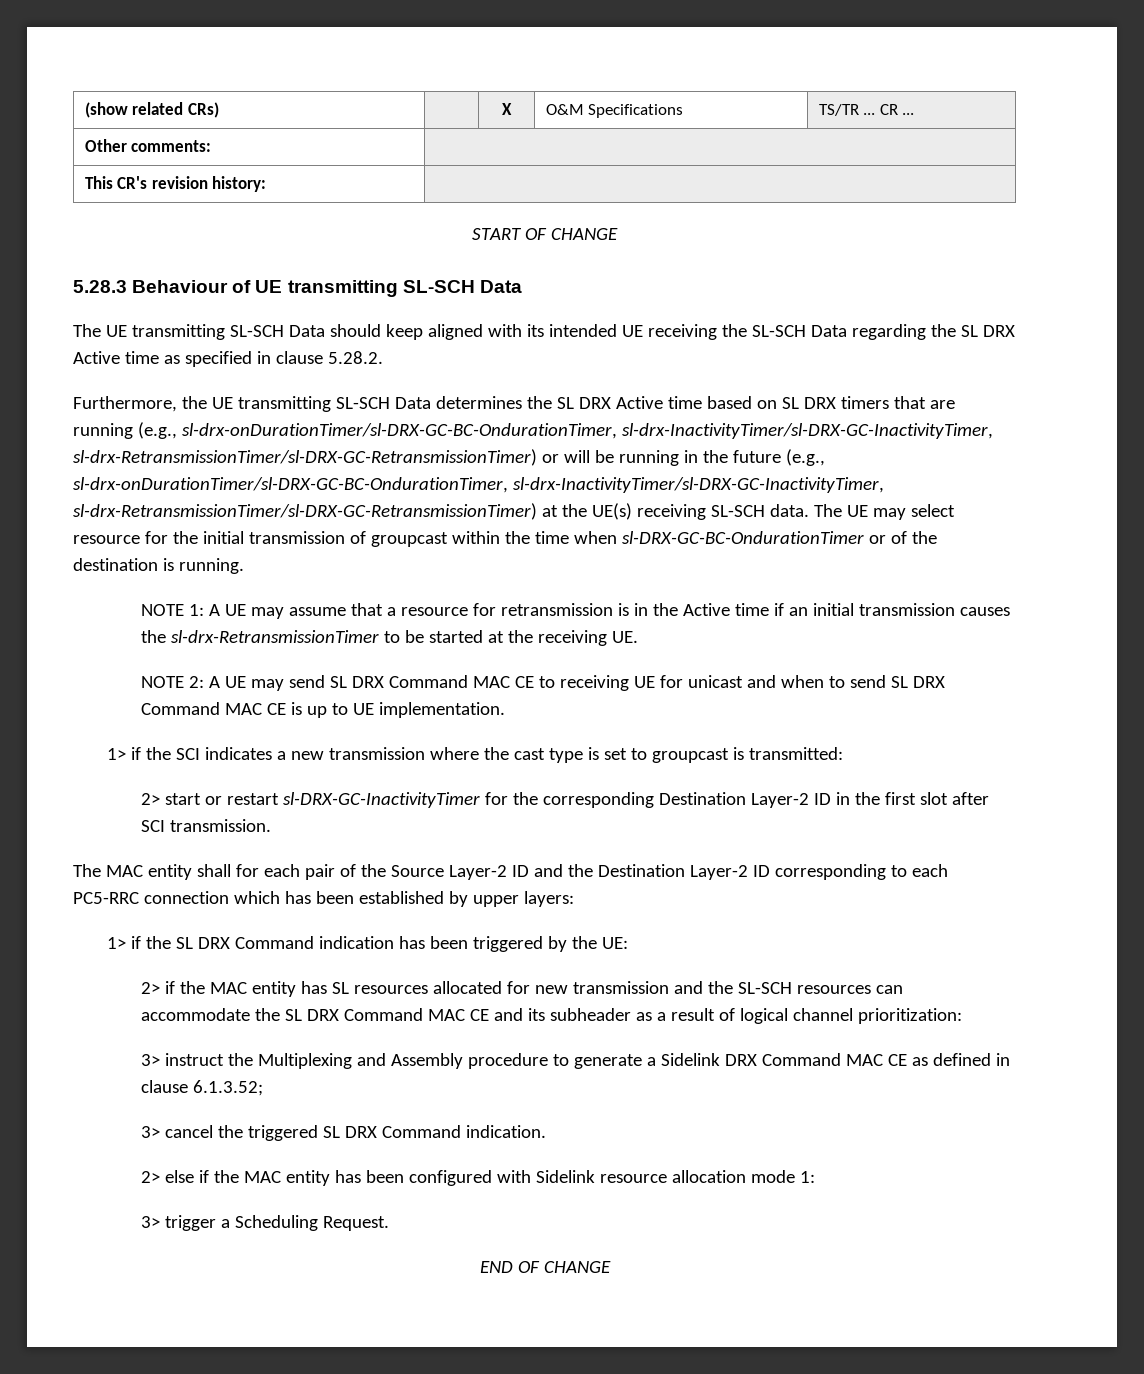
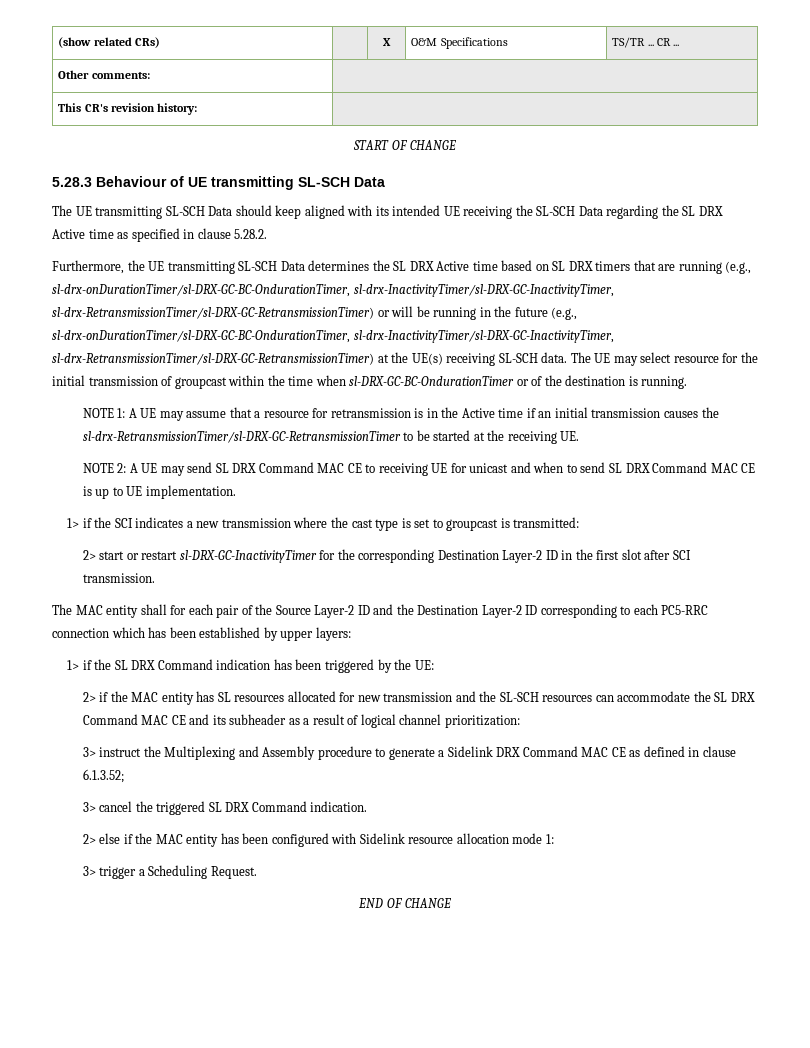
[170,630,379,643] sl-drx-RetransmissionTimer -> [82,431,401,443] sl-drx-RetransmissionTimer/sl-DRX-GC-RetransmissionTimer

